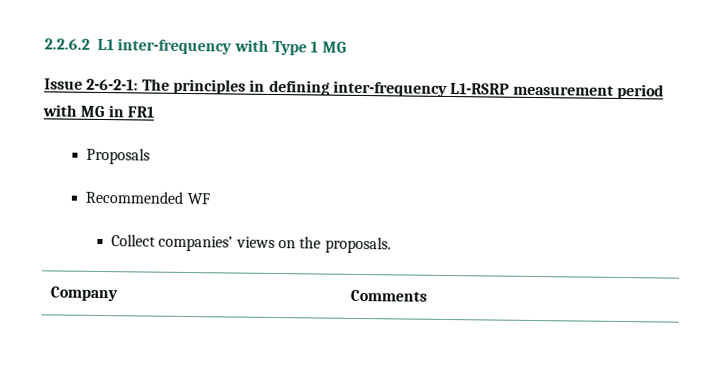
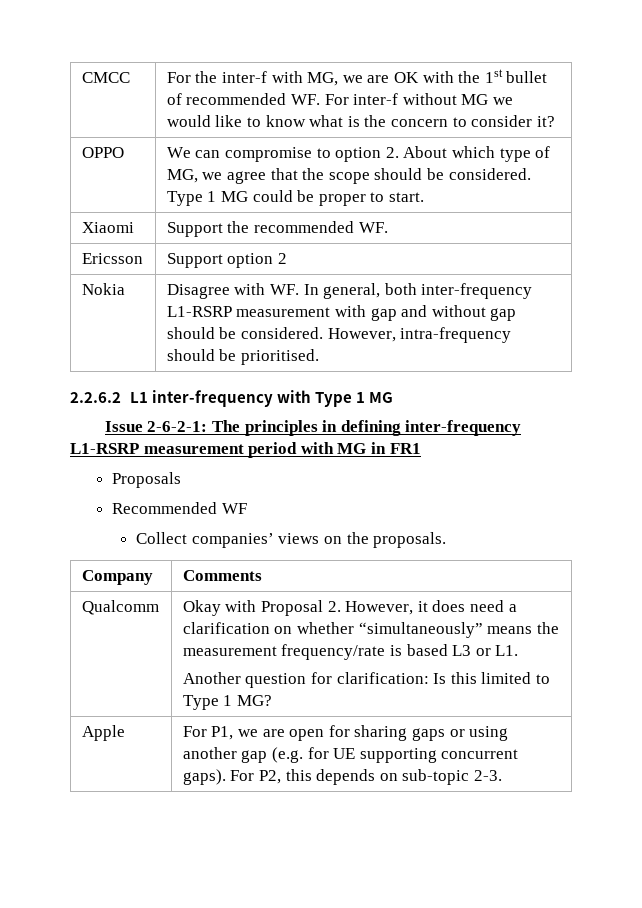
(44, 44) none -> [81,72,130,83] [166,69,548,86] [166,93,514,105] [166,115,555,127] [81,147,124,158] [166,146,551,162] [166,168,531,184] [166,190,425,206] [81,222,134,233] [166,221,388,237] [81,253,143,264] [166,253,288,268] [81,283,125,295] [166,283,533,299] [166,305,517,321] [166,327,512,343] [166,349,320,365] CMCC | For the inter-f with MG, we are OK with the 1st bullet of recommended WF. For inter-f without MG we would like to know what is the concern to consider it? // OPPO | We can compromise to option 2. About which type of MG, we agree that the scope should be considered. Type 1 MG could be proper to start. // Xiaomi | Support the recommended WF. // Ericsson | Support option 2 // Nokia | Disagree with WF. In general, both inter-frequency L1-RSRP measurement with gap and without gap should be considered. However, intra-frequency should be prioritised. //
(427, 295) none -> [81,600,159,615] [182,600,517,616] [182,622,559,638] [182,644,519,660] [182,672,551,688] [182,695,273,710] [81,725,125,741] [182,725,509,741] [182,747,519,763] [182,769,503,785] // Qualcomm | Okay with Proposal 2. However, it does need a clarification on whether “simultaneously” means the measurement frequency/rate is based L3 or L1. // Another question for clarification: Is this limited to Type 1 MG? // Apple | For P1, we are open for sharing gaps or using another gap (e.g. for UE supporting concurrent gaps). For P2, this depends on sub-topic 2-3.

